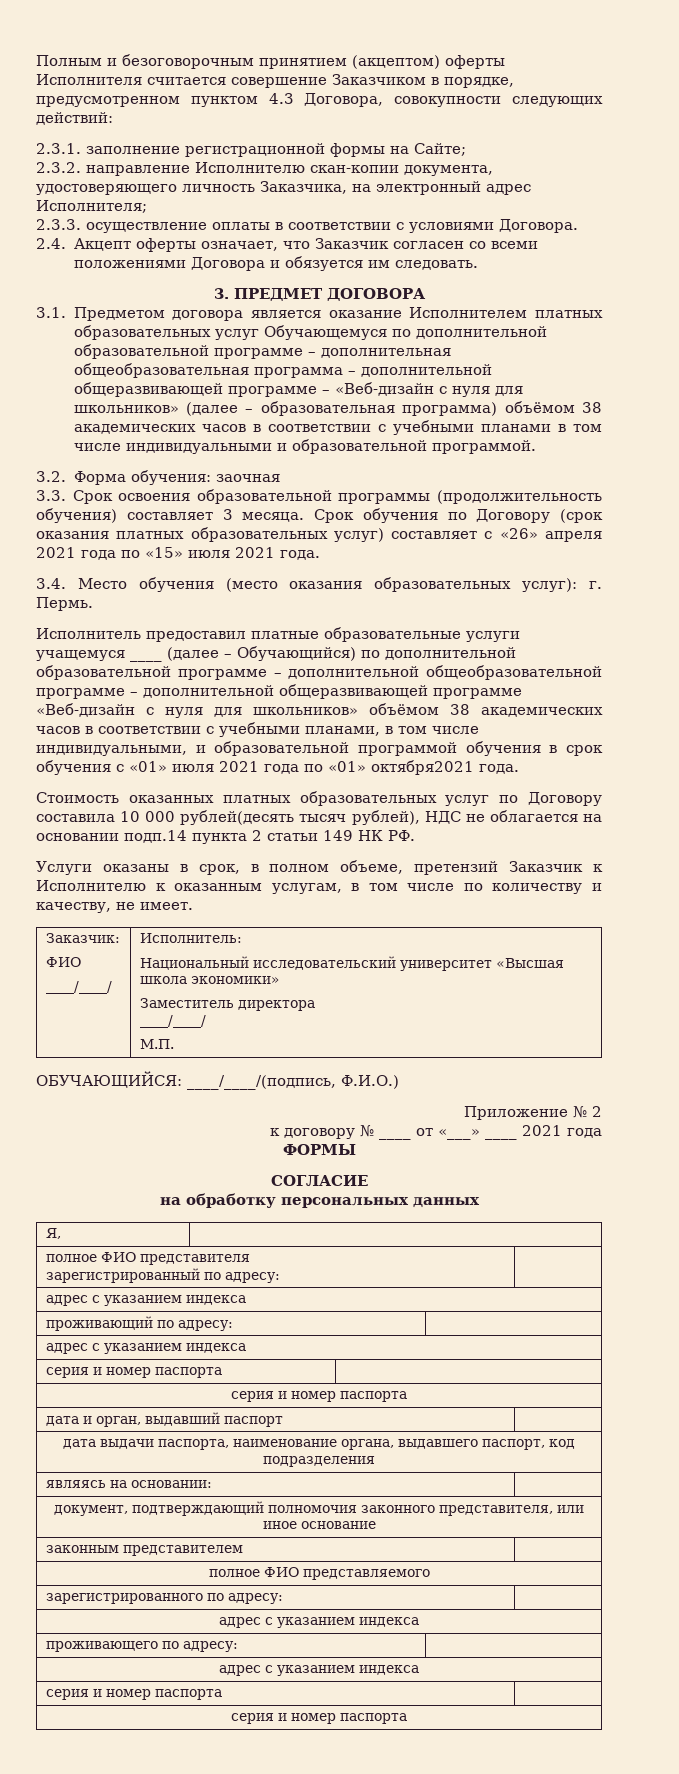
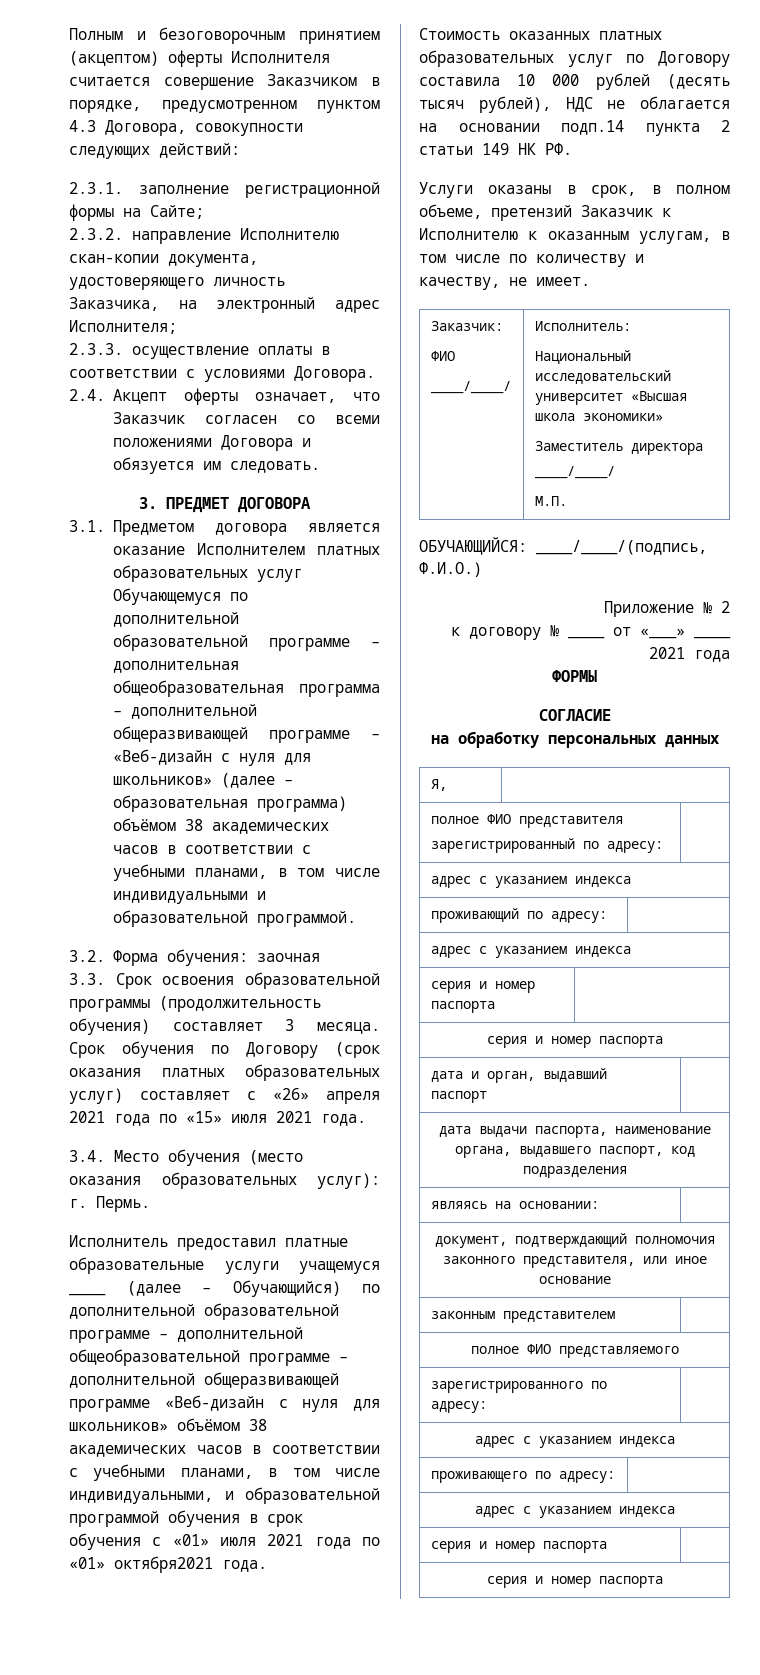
[480,424,551,432] планами -> [195,868,268,879] планами,
[180,810,295,825] рублей(десять -> [596,73,730,90] рублей (десять

